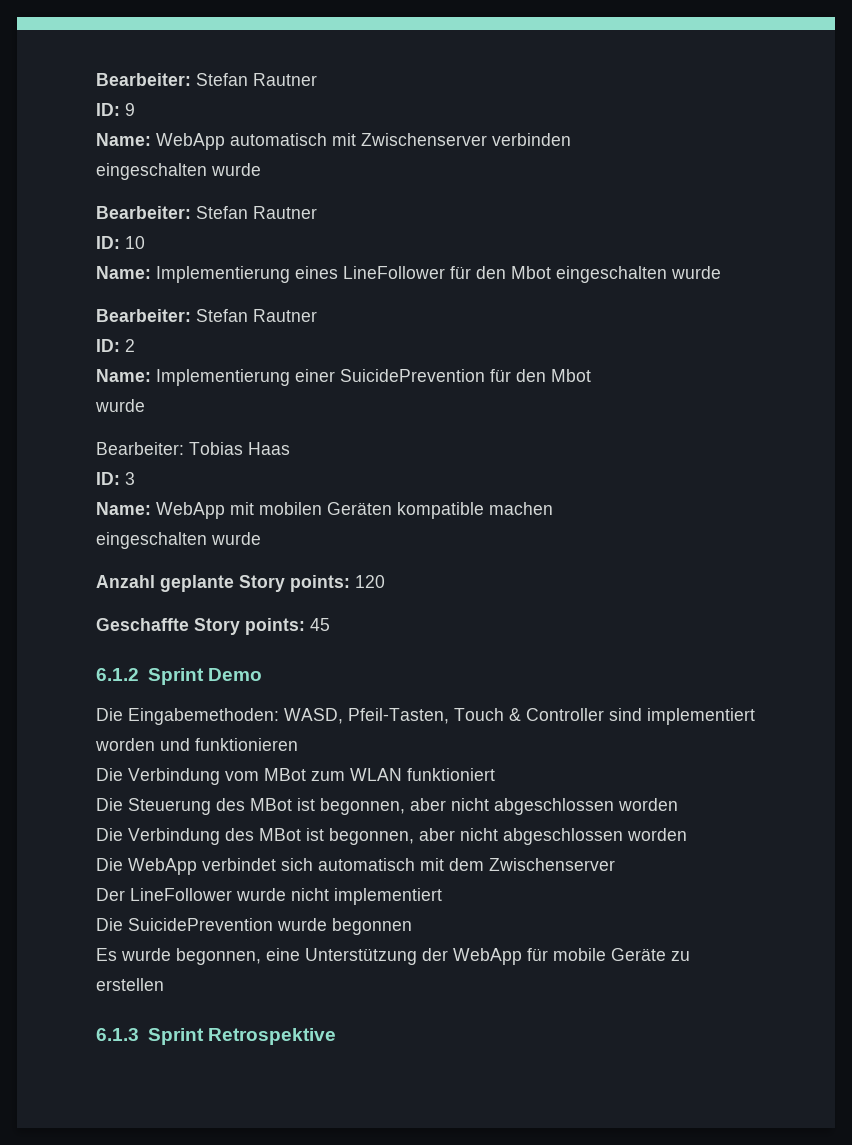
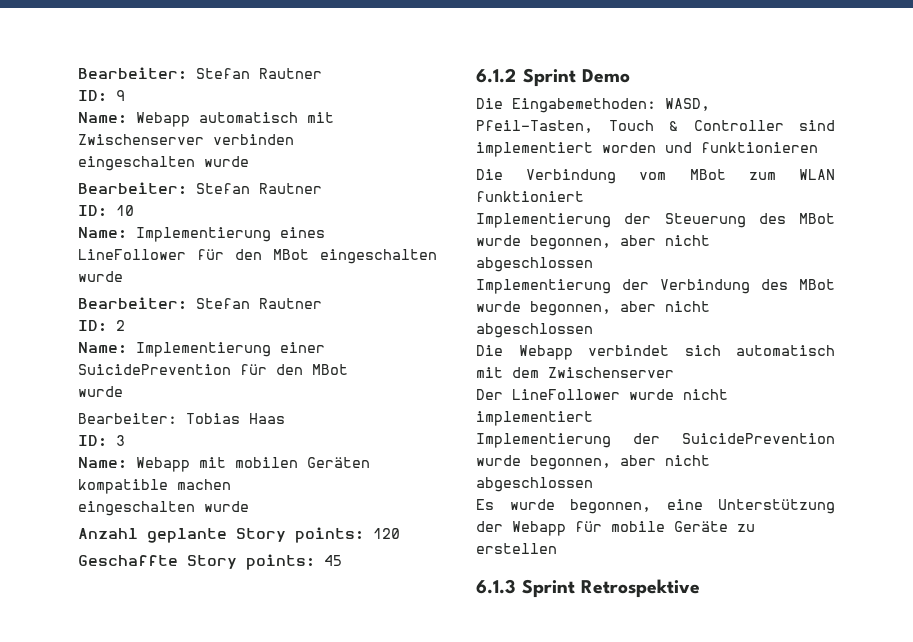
[156,133,225,150] WebApp -> [136,112,190,127] Webapp
[511,266,551,279] Mbot -> [273,249,309,260] MBot
[551,369,591,382] Mbot -> [312,364,348,375] MBot
[156,502,225,519] WebApp -> [136,457,190,472] Webapp
[96,798,123,811] Die -> [476,213,652,228] Implementierung der
[297,798,678,815] [96,828,123,841] ist begonnen, aber nicht abgeschlossen worden // Die -> [476,235,710,250] [476,257,593,272] [476,279,649,294] wurde begonnen, aber nicht abgeschlossen // Implementierung der
[306,828,687,845] [96,858,197,875] ist begonnen, aber nicht abgeschlossen worden // Die WebApp -> [476,301,710,316] [476,323,593,338] [476,345,573,360] wurde begonnen, aber nicht abgeschlossen // Die Webapp
[96,918,412,935] Die SuicidePrevention wurde begonnen -> [476,433,835,448] [476,455,710,470] [476,477,593,492] Implementierung der SuicidePrevention wurde begonnen, aber nicht abgeschlossen
[453,948,522,965] WebApp -> [512,521,566,536] Webapp

